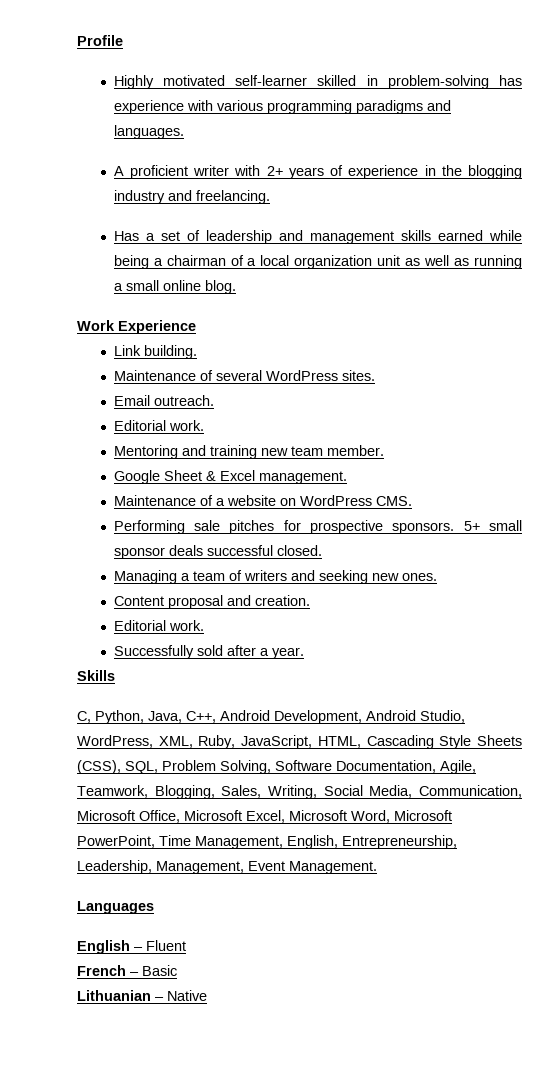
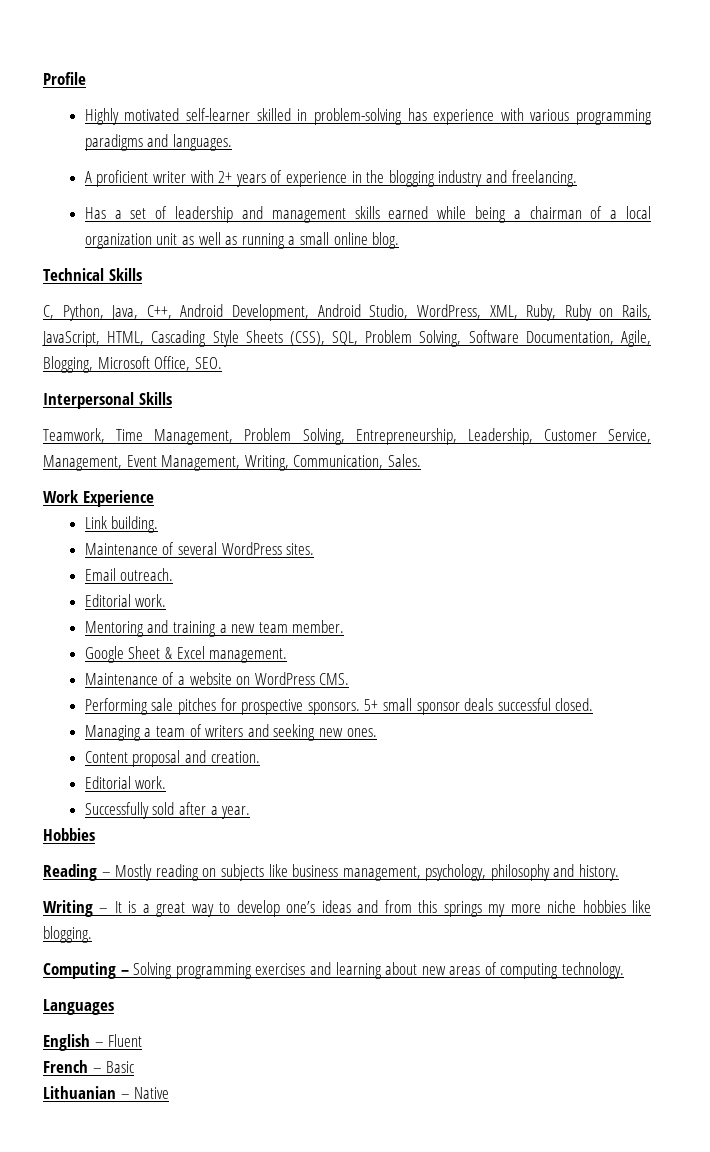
(236, 287) none -> [43,268,142,281] [43,304,651,321] [42,330,651,347] [43,356,222,373] [43,392,172,409] [43,428,651,445] [43,454,421,471] // Technical Skills // C, Python, Java, C++, Android Development, Android Studio, WordPress, XML, Ruby, Ruby on Rails, JavaScript, HTML, Cascading Style Sheets (CSS), SQL, Problem Solving, Software Documentation, Agile, Blogging, Microsoft Office, SEO. // Interpersonal Skills // Teamwork, Time Management, Problem Solving, Entrepreneurship, Leadership, Customer Service, Management, Event Management, Writing, Communication, Sales.
(257, 452) none -> [219,624,227,633] a
[77,670,115,681] [77,710,465,724] [77,735,522,749] [77,760,476,774] [77,785,522,799] [77,810,452,823] [77,835,457,849] [77,860,377,874] Skills // C, Python, Java, C++, Android Development, Android Studio, WordPress, XML, Ruby, JavaScript, HTML, Cascading Style Sheets (CSS), SQL, Problem Solving, Software Documentation, Agile, Teamwork, Blogging, Sales, Writing, Social Media, Communication, Microsoft Office, Microsoft Excel, Microsoft Word, Microsoft PowerPoint, Time Management, English, Entrepreneurship, Leadership, Management, Event Management. -> [43,828,95,841] [43,864,620,881] [43,900,651,917] [43,926,92,943] [43,962,625,979] Hobbies // Reading – Mostly reading on subjects like business management, psychology, philosophy and history. // Writing – It is a great way to develop one’s ideas and from this springs my more niche hobbies like blogging. // Computing – Solving programming exercises and learning about new areas of computing technology.

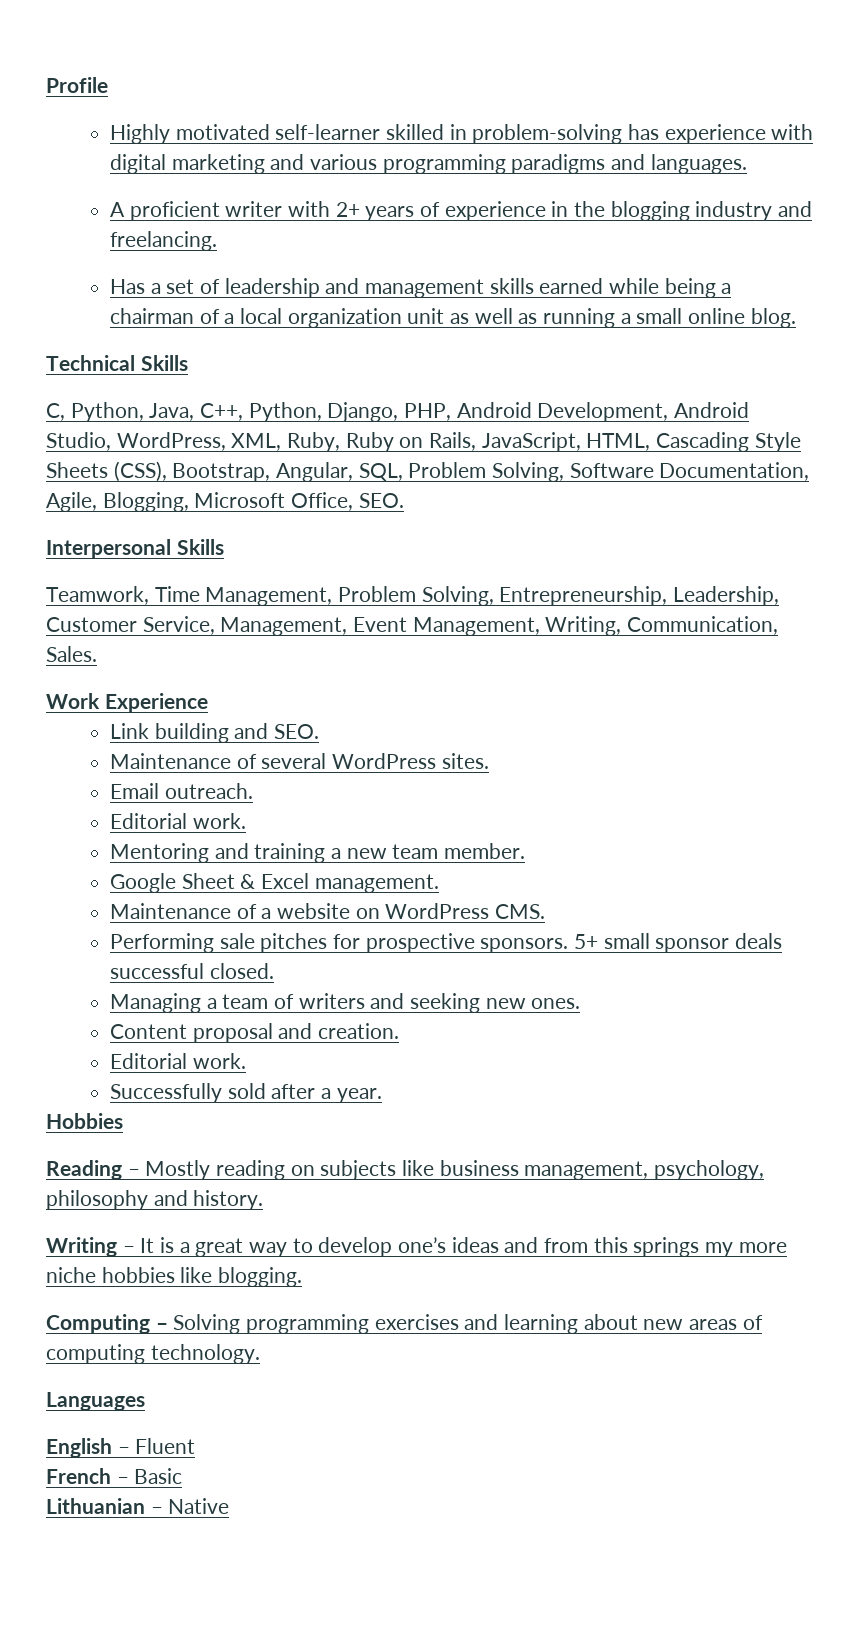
(524, 114) none -> [110,154,305,174] digital marketing and
(172, 312) none -> [248,402,452,422] Python, Django, PHP,
(325, 338) none -> [172,462,354,482] Bootstrap, Angular,
[111,516,159,533] building. -> [154,723,320,743] building and SEO.

